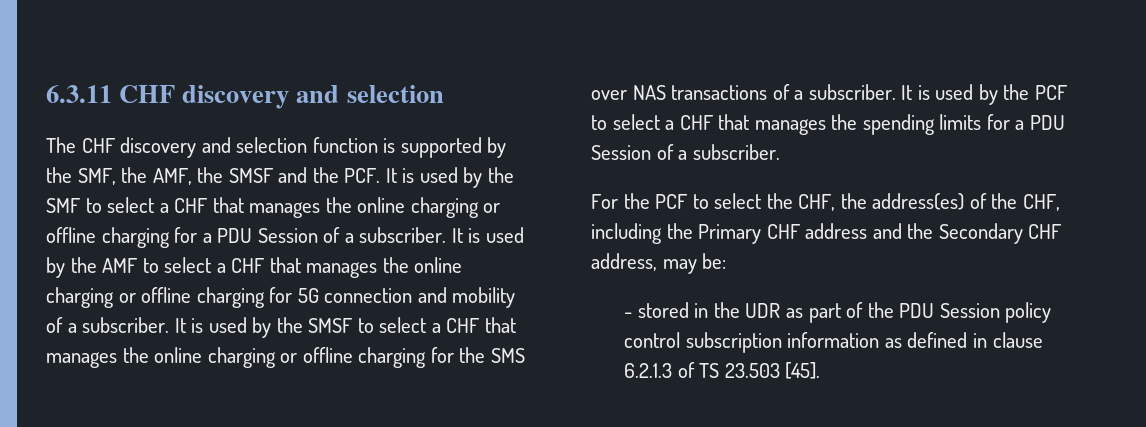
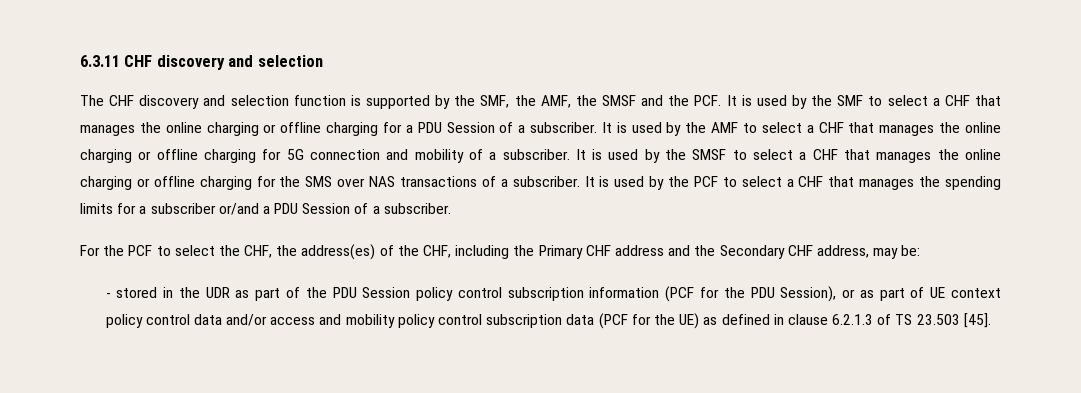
(1025, 125) none -> [150,203,270,215] subscriber or/and a
(880, 340) none -> [665,286,1002,302] [105,313,700,329] (PCF for the PDU Session), or as part of UE context policy control data and/or access and mobility policy control subscription data (PCF for the UE)

